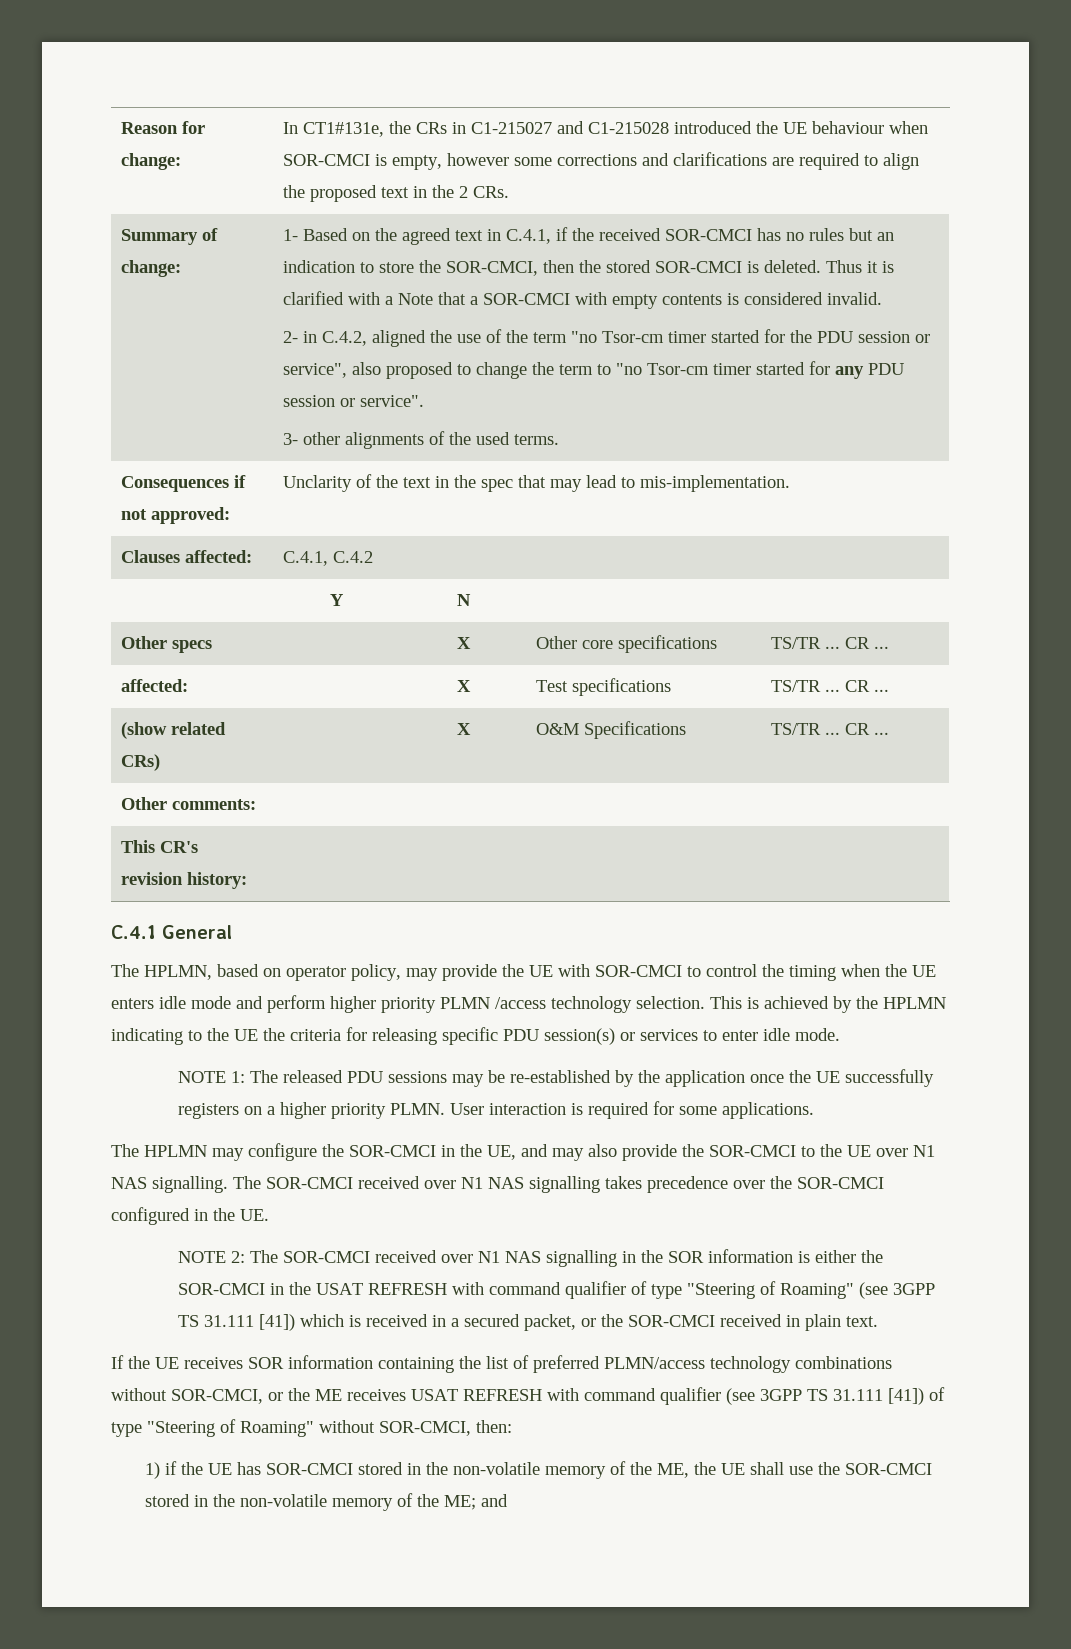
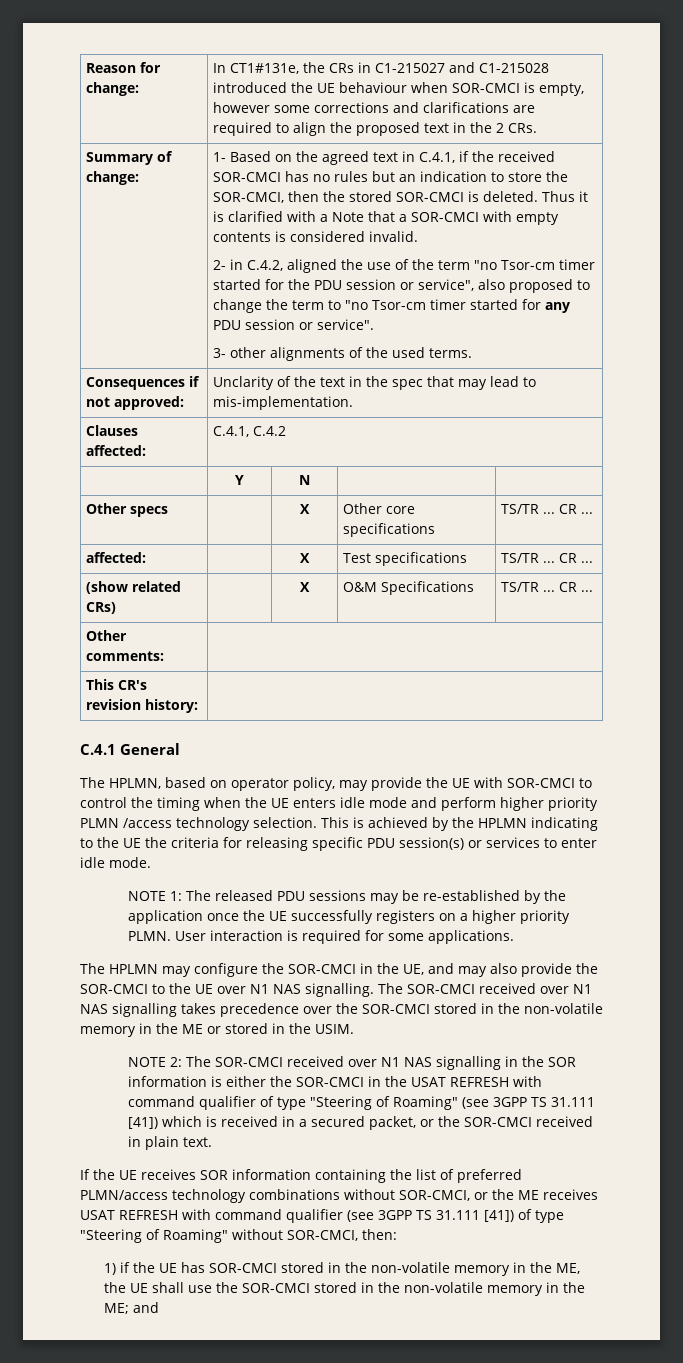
[111,1207,269,1225] configured in the UE. -> [434,1003,603,1014] [80,1023,354,1037] stored in the non-volatile memory in the ME or stored in the USIM.
[609,1461,626,1475] of -> [512,1262,526,1273] in
[396,1493,413,1507] of -> [545,1282,559,1293] in

